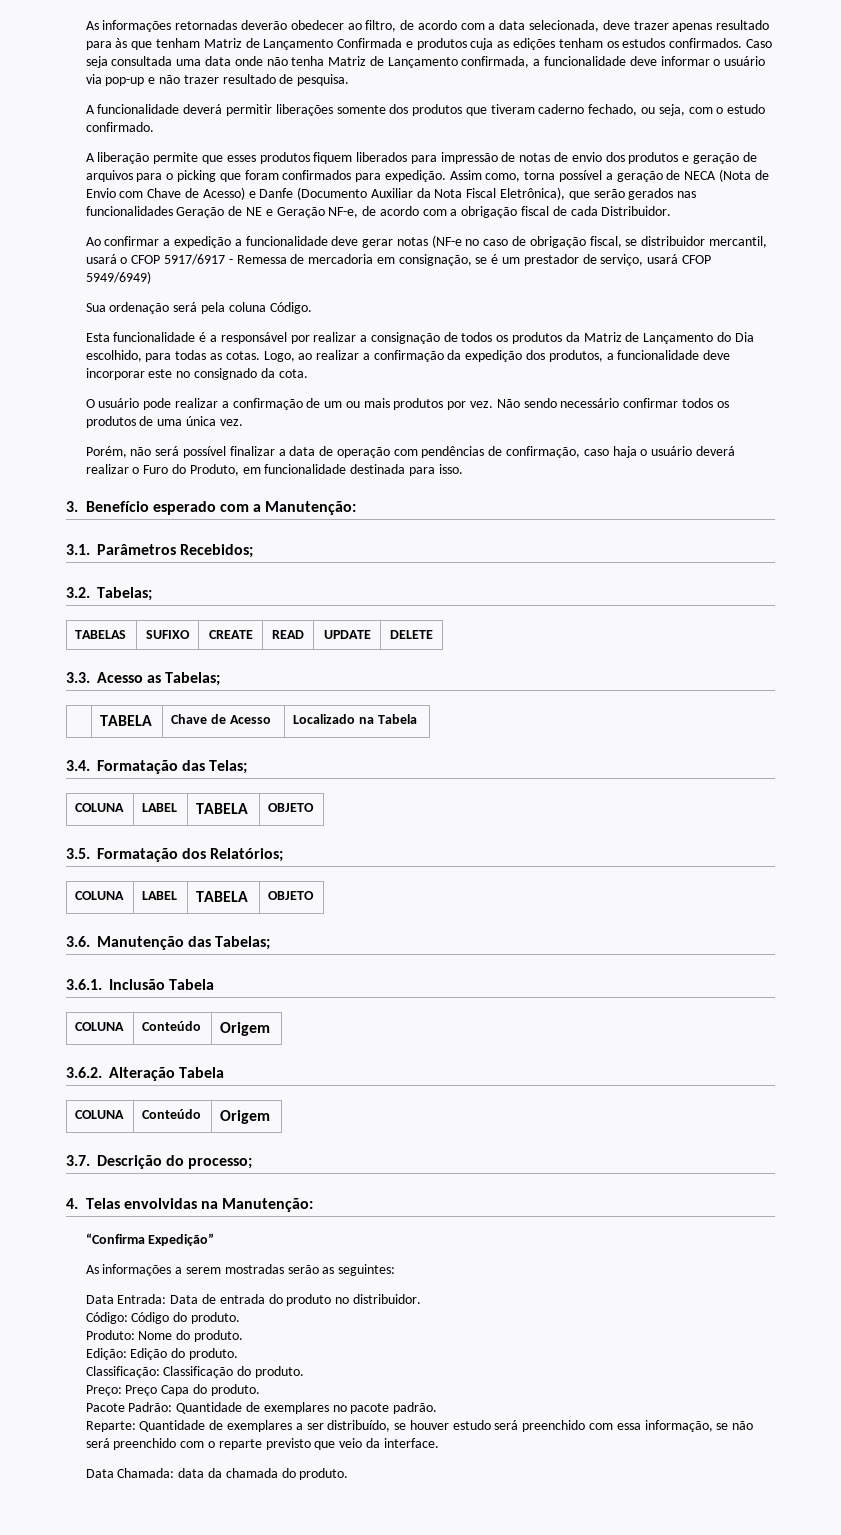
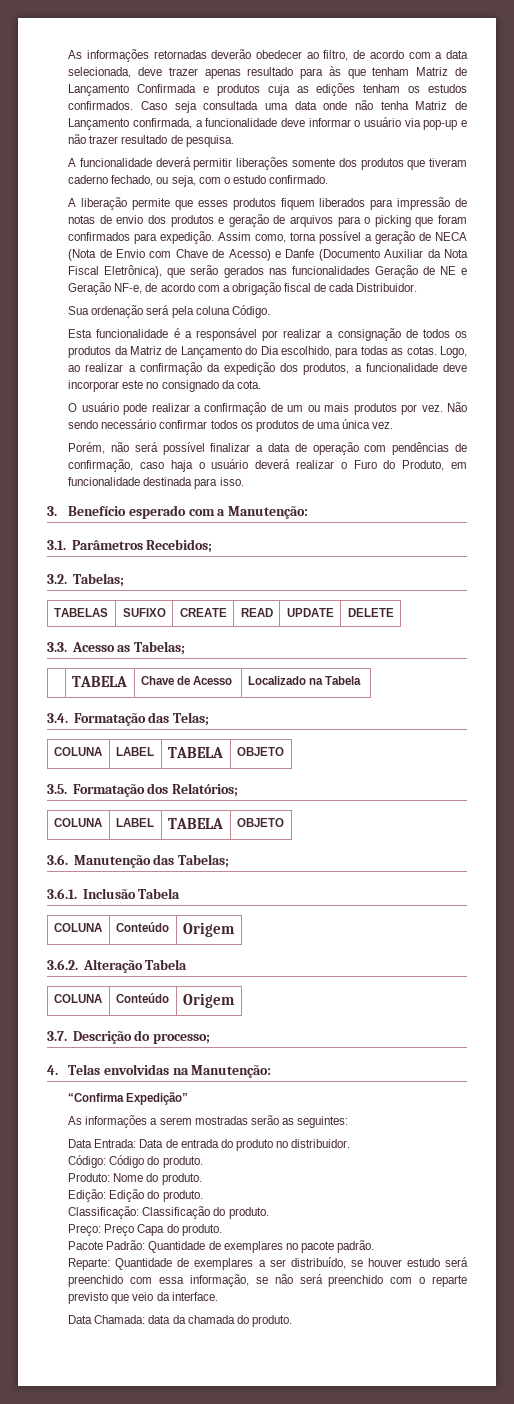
[85,235,767,248] [85,254,711,266] [85,271,151,284] // Ao confirmar a expedição a funcionalidade deve gerar notas (NF-e no caso de obrigação fiscal, se distribuidor mercantil, usará o CFOP 5917/6917 - Remessa de mercadoria em consignação, se é um prestador de serviço, usará CFOP 5949/6949) -> (418, 287) none

